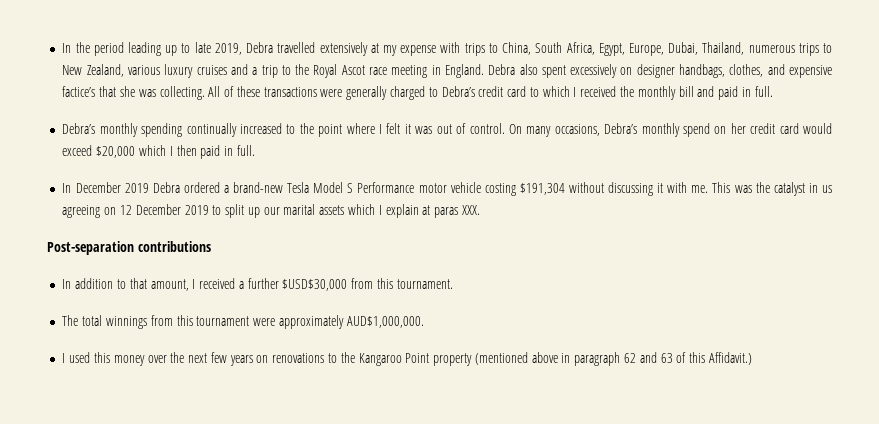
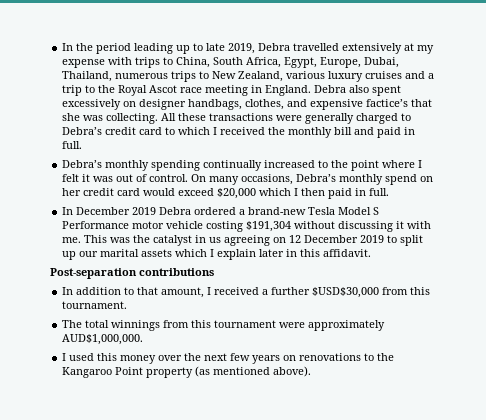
[224,86,235,97] of -> (177, 117) none
[422,205,480,218] at paras XXX. -> [259,249,372,257] later in this affidavit.
[474,352,752,366] (mentioned above in paragraph 62 and 63 of this Affidavit.) -> [195,366,312,377] (as mentioned above).

